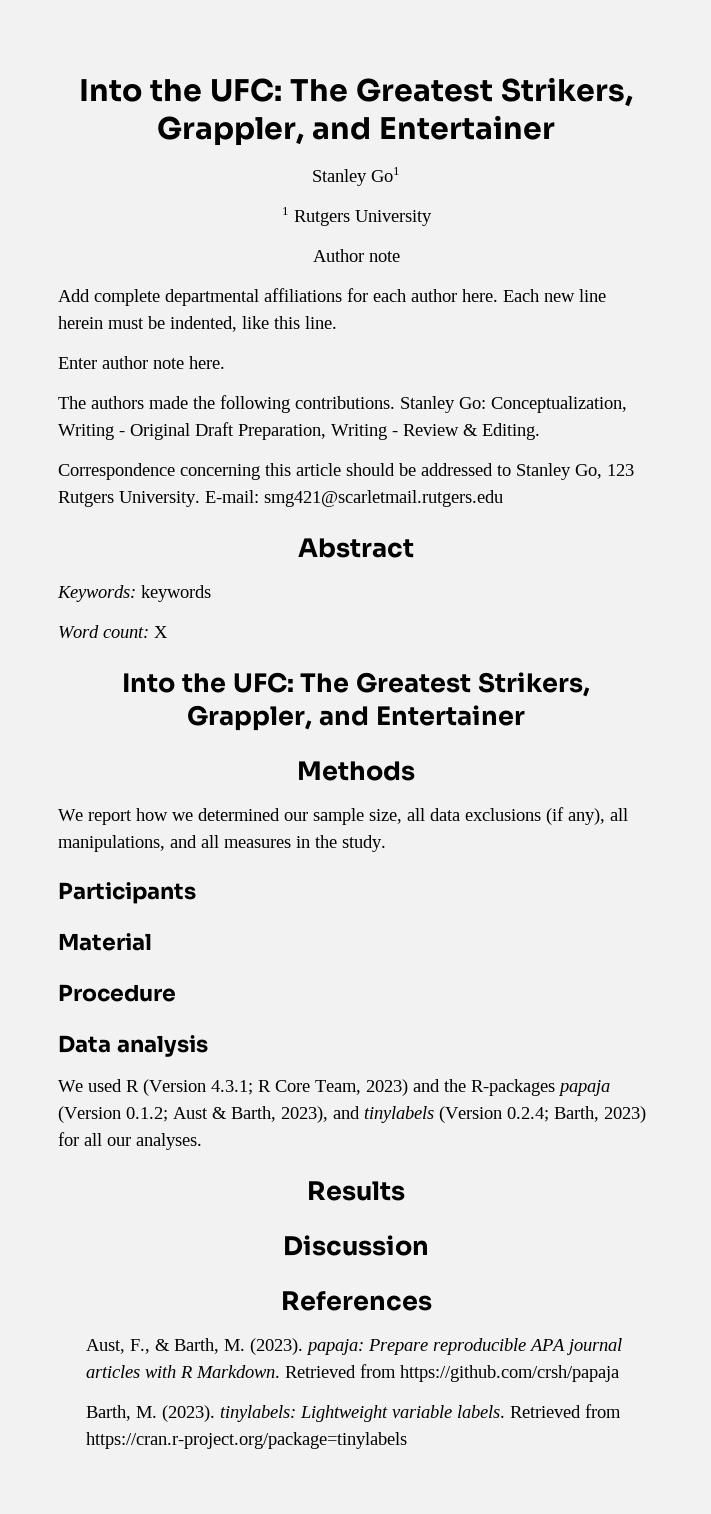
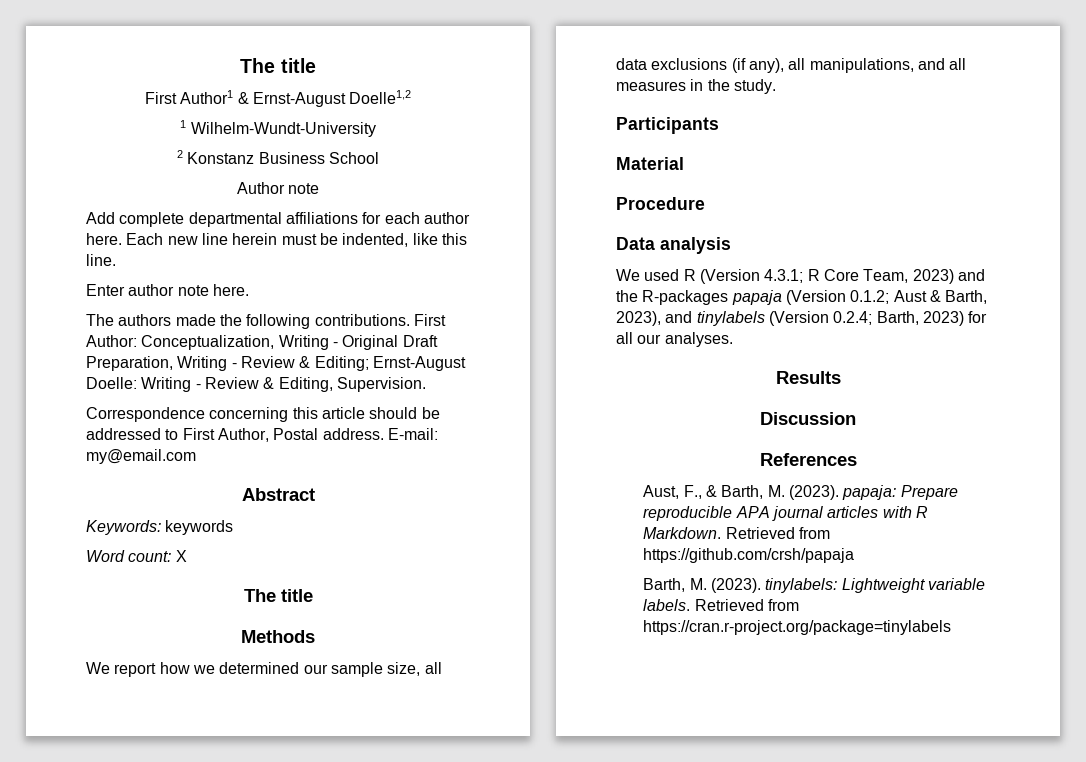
[78,77,634,107] [156,115,556,145] [312,167,400,186] [281,207,432,226] Into the UFC: The Greatest Strikers, Grappler, and Entertainer // Stanley Go1 // 1 Rutgers University -> [240,58,316,73] [144,90,412,107] [180,120,376,137] [177,150,379,164] The title // First Author1 & Ernst-August Doelle1,2 // 1 Wilhelm-Wundt-University // 2 Konstanz Business School
[400,396,486,413] Stanley Go: -> [413,314,446,326] [86,335,137,347] First Author:
[482,423,540,440] Editing. -> [314,356,466,371] [86,377,426,392] Editing; Ernst-August Doelle: Writing - Review & Editing, Supervision.
[516,463,634,480] [58,490,503,507] Stanley Go, 123 Rutgers University. E-mail: smg421@scarletmail.rutgers.edu -> [182,428,438,442] [86,449,196,464] First Author, Postal address. E-mail: my@email.com
[121,672,591,697] [187,705,525,731] Into the UFC: The Greatest Strikers, Grappler, and Entertainer -> [243,589,313,602] The title

